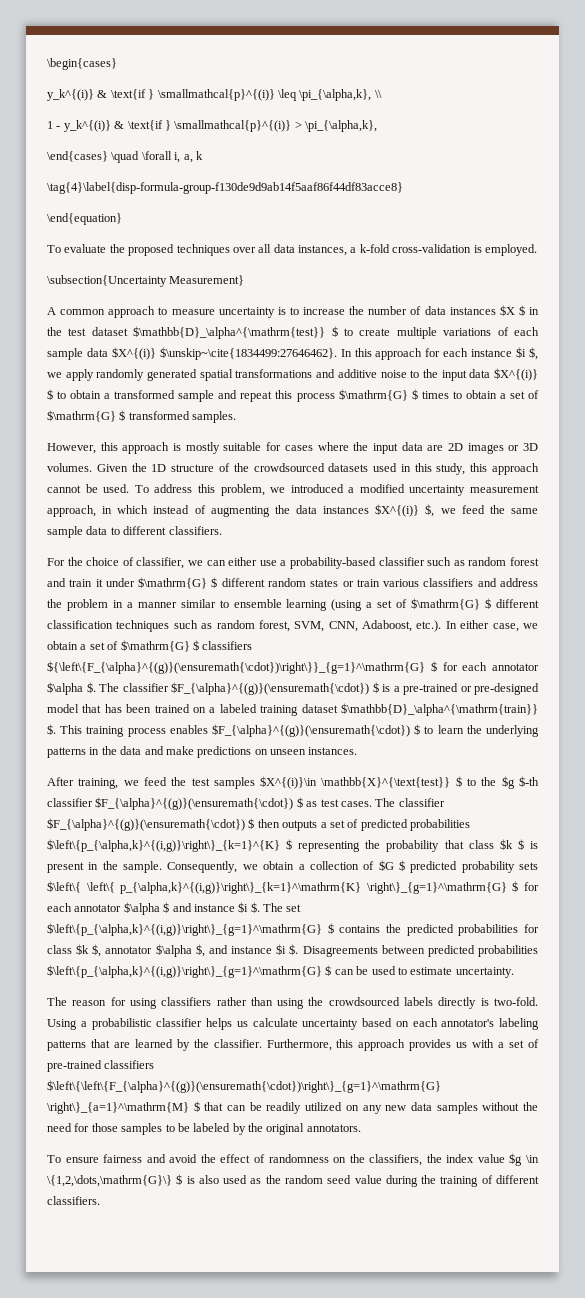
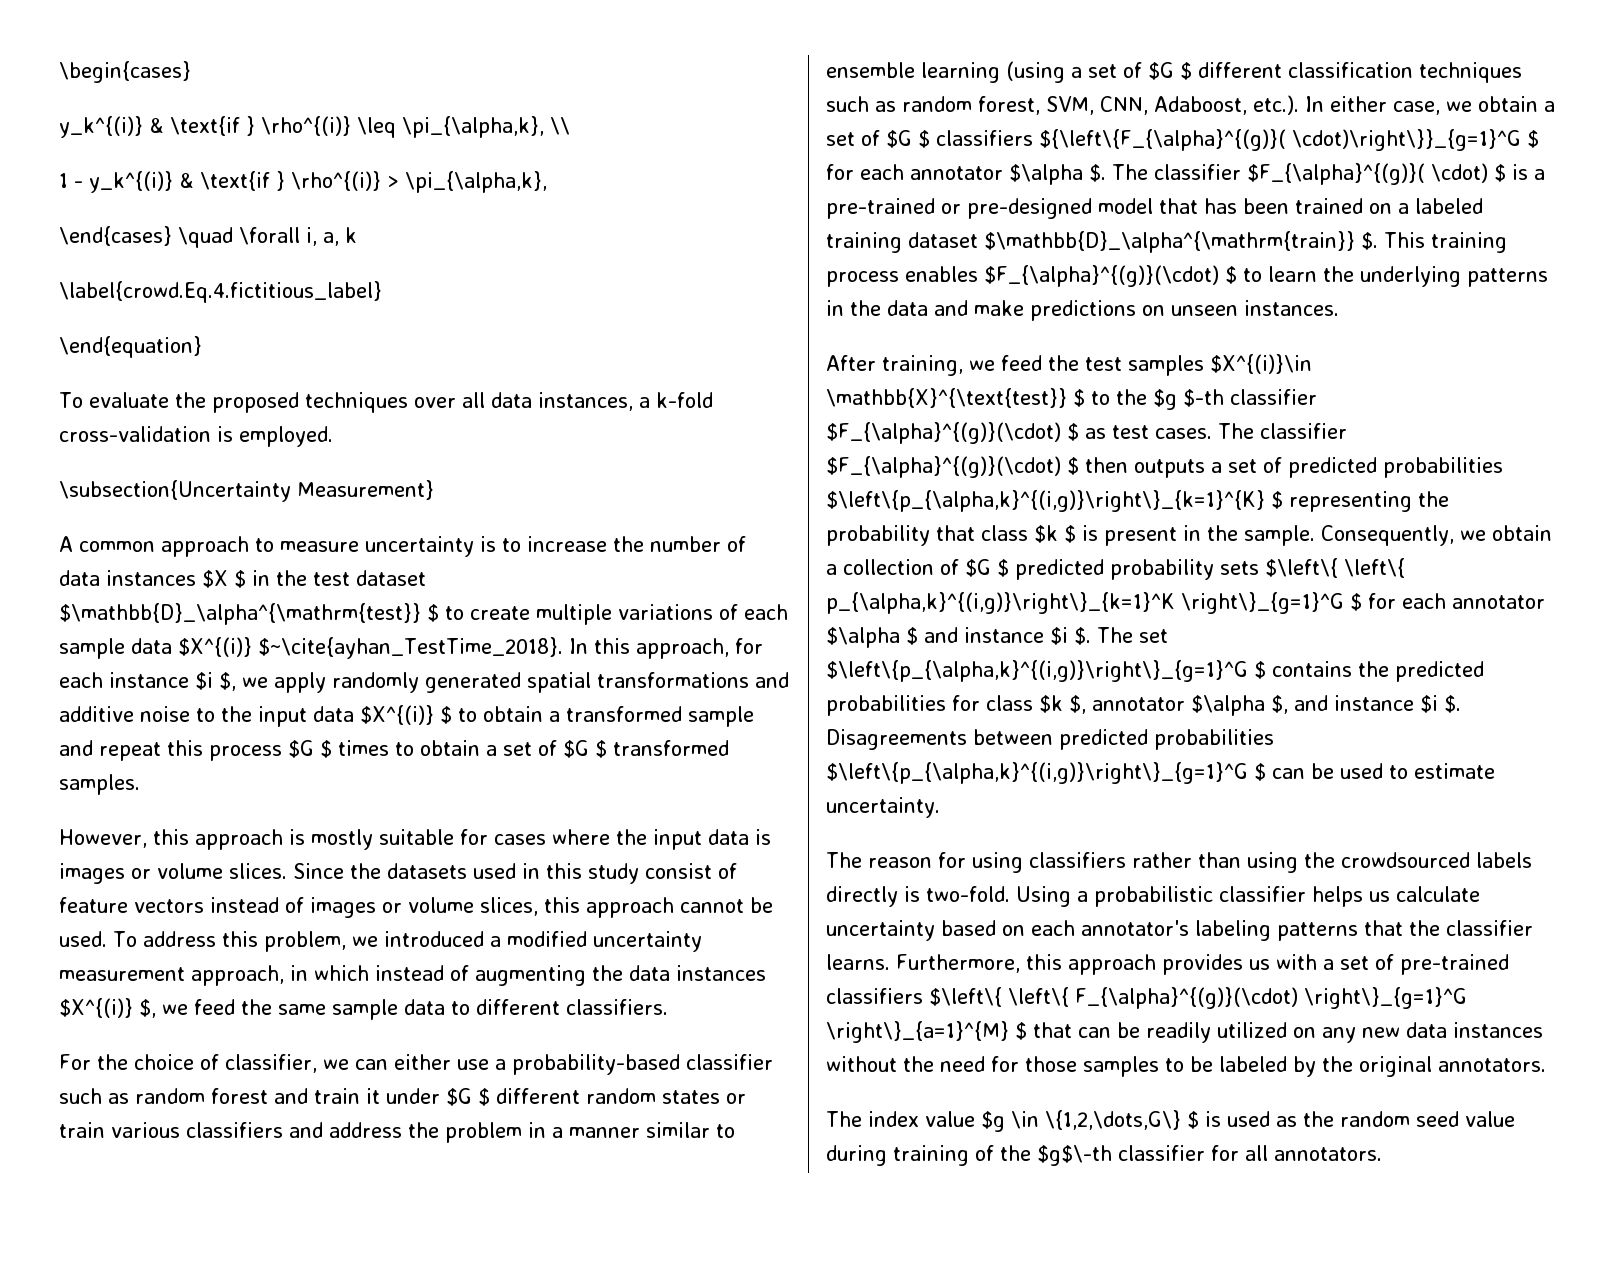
[157,89,275,101] \smallmathcal{p}^{(i)} -> [261,116,351,136] \rho^{(i)}
[174,120,292,132] \smallmathcal{p}^{(i)} -> [291,171,381,191] \rho^{(i)}
[47,182,403,194] \tag{4}\label{disp-formula-group-f130de9d9ab14f5aaf86f44df83acce8} -> [59,281,382,303] \label{crowd.Eq.4.fictitious_label}
[159,347,337,360] $\unskip~\cite{1834499:27646462}. -> [258,637,563,659] $~\cite{ayhan_TestTime_2018}.
[375,348,423,360] approach -> [635,638,729,659] approach,
[338,389,408,401] $\mathrm{G} -> [288,740,314,758] $G
[47,410,116,422] $\mathrm{G} -> [563,740,589,758] $G
[427,443,538,454] [47,463,466,475] are 2D images or 3D volumes. Given the 1D structure of the crowdsourced datasets used in this study, -> [755,829,771,845] [59,863,737,884] [59,897,538,918] is images or volume slices. Since the datasets used in this study consist of feature vectors instead of images or volume slices,
[138,577,208,589] $\mathrm{G} -> [446,1088,472,1106] $G
[411,598,481,610] $\mathrm{G} -> [1148,62,1174,80] $G
[120,640,190,652] $\mathrm{G} -> [886,130,912,148] $G
[47,661,425,674] ${\left\{F_{\alpha}^{(g)}(\ensuremath{\cdot})\right\}}_{g=1}^\mathrm{G} -> [1039,129,1521,151] ${\left\{F_{\alpha}^{(g)}( \cdot)\right\}}_{g=1}^G
[171,682,369,695] $F_{\alpha}^{(g)}(\ensuremath{\cdot}) -> [1247,163,1488,185] $F_{\alpha}^{(g)}( \cdot)
[212,724,410,737] $F_{\alpha}^{(g)}(\ensuremath{\cdot}) -> [984,265,1219,287] $F_{\alpha}^{(g)}(\cdot)
[95,797,294,810] $F_{\alpha}^{(g)}(\ensuremath{\cdot}) -> [826,422,1061,444] $F_{\alpha}^{(g)}(\cdot)
[47,818,245,831] $F_{\alpha}^{(g)}(\ensuremath{\cdot}) -> [826,456,1061,478] $F_{\alpha}^{(g)}(\cdot)
[120,882,507,894] p_{\alpha,k}^{(i,g)}\right\}_{k=1}^\mathrm{K} \right\}_{g=1}^\mathrm{G} -> [826,592,1344,614] p_{\alpha,k}^{(i,g)}\right\}_{k=1}^K \right\}_{g=1}^G
[47,923,322,936] $\left\{p_{\alpha,k}^{(i,g)}\right\}_{g=1}^\mathrm{G} -> [826,660,1248,682] $\left\{p_{\alpha,k}^{(i,g)}\right\}_{g=1}^G
[47,965,322,978] $\left\{p_{\alpha,k}^{(i,g)}\right\}_{g=1}^\mathrm{G} -> [826,762,1248,784] $\left\{p_{\alpha,k}^{(i,g)}\right\}_{g=1}^G
[113,1039,262,1051] are learned by the classifier. -> [1409,920,1533,936] [826,954,890,970] the classifier learns.
[47,1080,441,1093] [47,1102,189,1114] $\left\{\left\{F_{\alpha}^{(g)}(\ensuremath{\cdot})\right\}_{g=1}^\mathrm{G} \right\}_{a=1}^\mathrm{M} -> [929,987,1467,1009] [826,1021,1009,1043] $\left\{ \left\{ F_{\alpha}^{(g)}(\cdot) \right\}_{g=1}^G \right\}_{a=1}^{M}
[436,1102,478,1114] samples -> [1453,1022,1543,1038] instances
[47,1154,442,1166] To ensure fairness and avoid the effect of randomness on the classifiers, the -> [826,1111,862,1127] The
[47,1174,219,1187] \{1,2,\dots,\mathrm{G}\} $ is also -> [1045,1110,1221,1130] \{1,2,\dots,G\} $ is
[421,1175,437,1184] the -> (887, 1155) none
[495,1175,539,1184] [47,1196,100,1205] different classifiers. -> [1000,1145,1382,1166] the $g$\-th classifier for all annotators.

